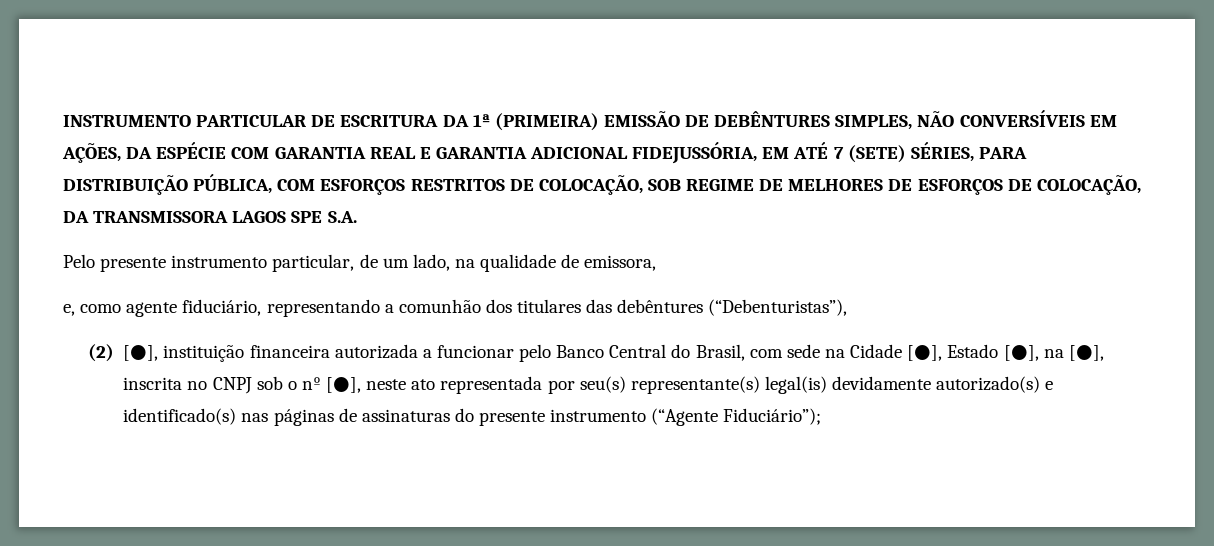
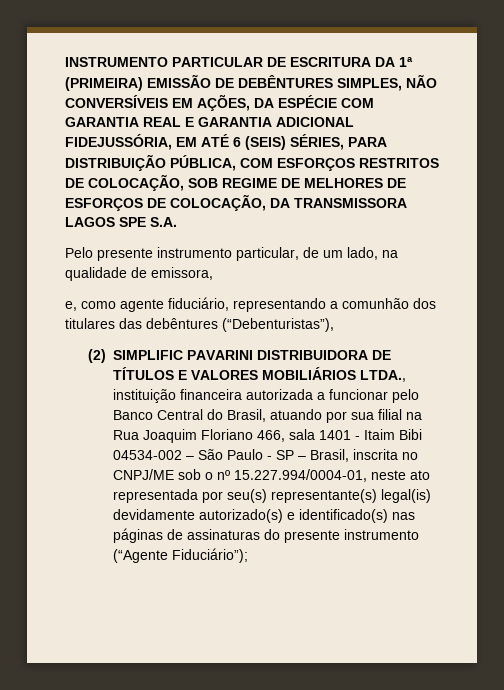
[833,145,906,163] 7 (SETE) -> [233,136,286,150] 6 (SEIS)
[123,345,159,361] [●], -> [112,350,391,360] [112,367,406,382] SIMPLIFIC PAVARINI DISTRIBUIDORA DE TÍTULOS E VALORES MOBILIÁRIOS LTDA.,
[749,344,1104,361] com sede na Cidade [●], Estado [●], na [●], -> [269,409,422,423] [112,429,422,443] [112,449,349,462] atuando por sua filial na Rua Joaquim Floriano 466, sala 1401 - Itaim Bibi 04534-002 – São Paulo - SP – Brasil,
[212,377,252,394] CNPJ -> [112,469,174,480] CNPJ/ME
[326,377,362,393] [●], -> [233,469,367,482] 15.227.994/0004-01,

